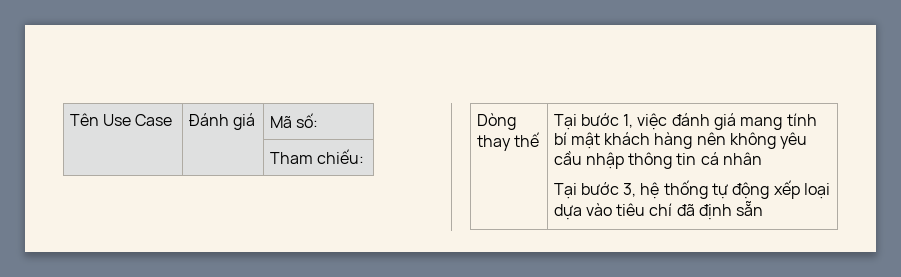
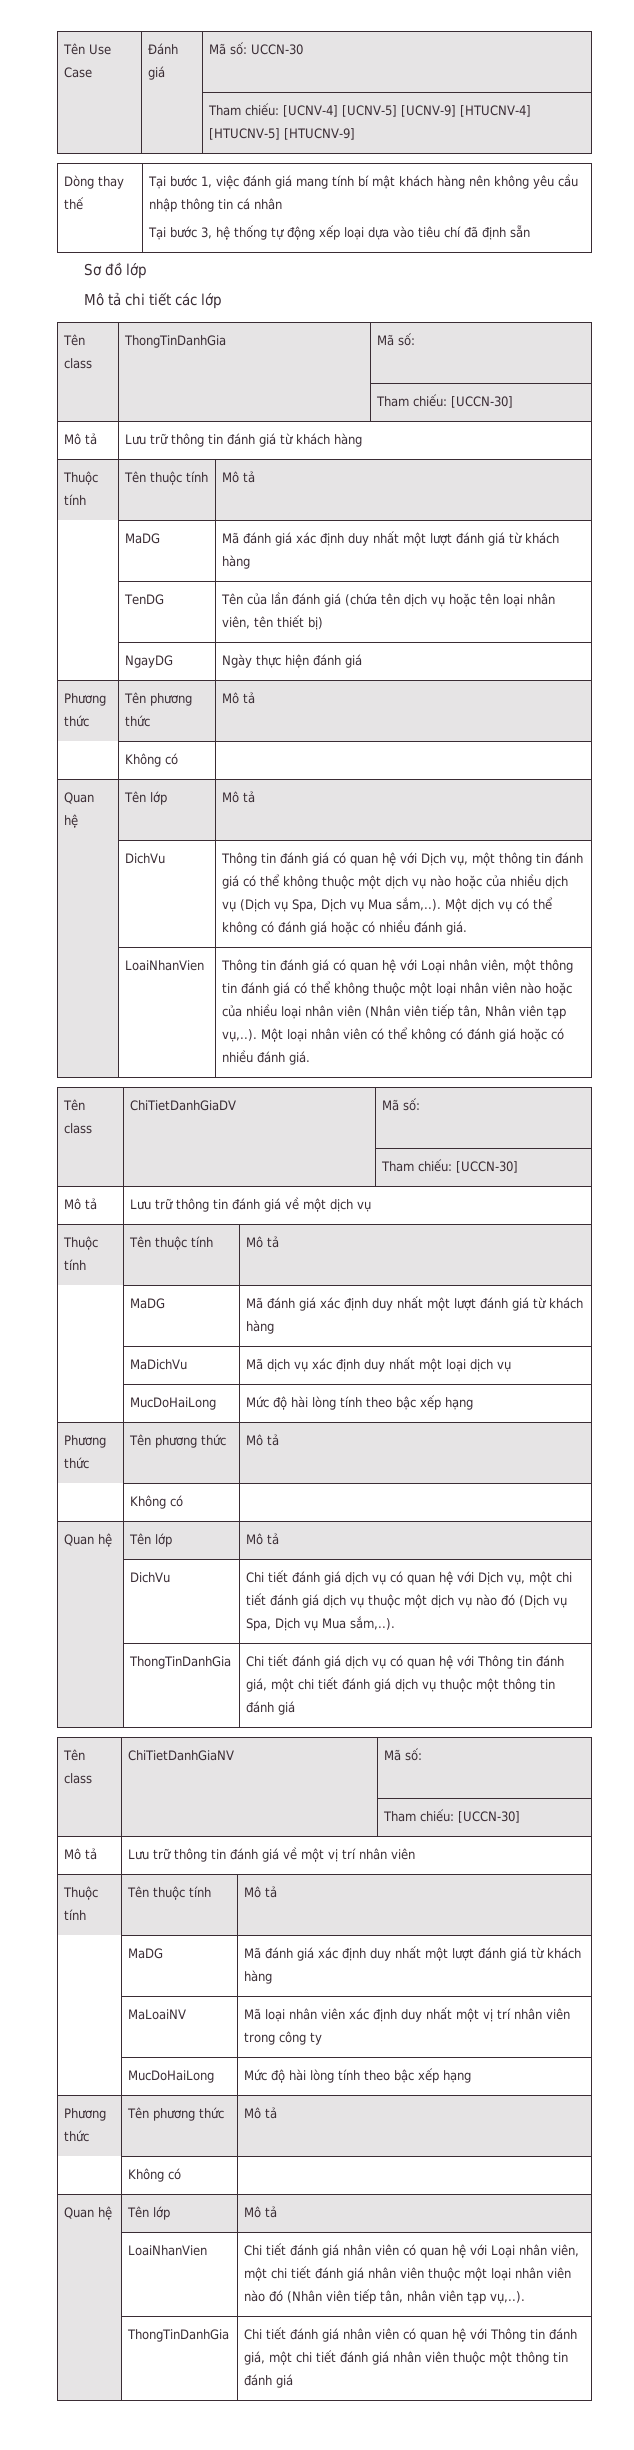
[269,149,364,164] // | | Tham chiếu: -> [251,44,304,55] [208,103,532,117] [209,128,356,140] UCCN-30 // | | Tham chiếu: [UCNV-4] [UCNV-5] [UCNV-9] [HTUCNV-4] [HTUCNV-5] [HTUCNV-9]
(764, 208) none -> [83,262,147,279] [83,292,222,309] [63,334,86,346] [64,358,93,369] [124,335,227,348] [377,333,416,346] [376,394,514,408] [64,433,98,445] [125,433,363,447] [63,471,99,485] [64,494,87,505] [124,471,209,485] [222,471,256,483] [125,533,161,544] [222,531,560,546] [222,555,251,569] [124,594,165,605] [221,592,556,607] [222,615,324,630] [125,655,174,668] [222,654,363,668] [64,693,107,706] [64,715,90,727] [124,692,193,706] [125,715,151,727] [222,692,256,704] [125,753,179,767] [64,792,95,804] [64,814,79,828] [124,791,168,805] [222,791,256,803] [125,853,166,864] [221,852,584,866] [222,874,569,889] [222,897,554,912] [222,920,468,935] [125,960,205,971] [221,959,574,973] [222,981,573,996] [222,1004,567,1019] [222,1027,565,1042] [222,1050,311,1065] [63,1099,86,1111] [64,1123,93,1134] [130,1100,237,1111] [382,1098,421,1111] [381,1159,519,1173] [64,1198,98,1210] [130,1197,372,1212] [63,1236,99,1250] [64,1259,87,1270] [129,1236,214,1250] [246,1236,280,1248] [130,1298,166,1309] [246,1296,584,1311] [246,1320,275,1334] [130,1359,188,1370] [246,1357,512,1372] [130,1397,217,1410] [246,1395,474,1410] [64,1435,107,1448] [64,1457,90,1469] [129,1434,227,1448] [246,1434,280,1446] [130,1495,184,1509] [64,1533,113,1547] [129,1533,173,1547] [246,1533,280,1545] [130,1572,171,1583] [246,1570,573,1585] [246,1593,568,1608] [246,1616,396,1631] [129,1656,232,1669] [246,1654,565,1669] [246,1677,556,1692] [246,1701,296,1715] [63,1749,86,1761] [64,1773,93,1784] [128,1750,235,1761] [384,1748,423,1761] [383,1809,521,1823] [64,1848,98,1860] [128,1847,416,1862] [63,1886,99,1900] [64,1909,87,1920] [127,1886,212,1900] [244,1886,278,1898] [128,1948,164,1959] [244,1946,582,1961] [244,1970,273,1984] [128,2009,187,2020] [244,2007,571,2022] [244,2031,323,2045] [128,2070,215,2083] [244,2068,472,2083] [64,2108,107,2121] [64,2130,90,2142] [127,2107,225,2121] [244,2107,278,2119] [128,2168,182,2182] [64,2206,113,2220] [127,2206,171,2220] [244,2206,278,2218] [128,2245,208,2256] [244,2243,580,2258] [244,2266,572,2281] [244,2289,526,2304] [127,2329,230,2342] [244,2327,578,2342] [244,2350,569,2365] [244,2374,294,2388] // Sơ đồ lớp // Mô tả chi tiết các lớp // Tên class | ThongTinDanhGia | Mã số: // | | Tham chiếu: [UCCN-30] // Mô tả | Lưu trữ thông tin đánh giá từ khách hàng // Thuộc tính | Tên thuộc tính | Mô tả // | MaDG | Mã đánh giá xác định duy nhất một lượt đánh giá từ khách hàng // | TenDG | Tên của lần đánh giá (chứa tên dịch vụ hoặc tên loại nhân viên, tên thiết bị) // | NgayDG | Ngày thực hiện đánh giá // Phương thức | Tên phương thức | Mô tả // | Không có | // Quan hệ | Tên lớp | Mô tả // | DichVu | Thông tin đánh giá có quan hệ với Dịch vụ, một thông tin đánh giá có thể không thuộc một dịch vụ nào hoặc của nhiều dịch vụ (Dịch vụ Spa, Dịch vụ Mua sắm,..). Một dịch vụ có thể không có đánh giá hoặc có nhiều đánh giá. // | LoaiNhanVien | Thông tin đánh giá có quan hệ với Loại nhân viên, một thông tin đánh giá có thể không thuộc một loại nhân viên nào hoặc của nhiều loại nhân viên (Nhân viên tiếp tân, Nhân viên tạp vụ,..). Một loại nhân viên có thể không có đánh giá hoặc có nhiều đánh giá. // Tên class | ChiTietDanhGiaDV | Mã số: // | | Tham chiếu: [UCCN-30] // Mô tả | Lưu trữ thông tin đánh giá về một dịch vụ // Thuộc tính | Tên thuộc tính | Mô tả // | MaDG | Mã đánh giá xác định duy nhất một lượt đánh giá từ khách hàng // | MaDichVu | Mã dịch vụ xác định duy nhất một loại dịch vụ // | MucDoHaiLong | Mức độ hài lòng tính theo bậc xếp hạng // Phương thức | Tên phương thức | Mô tả // | Không có | // Quan hệ | Tên lớp | Mô tả // | DichVu | Chi tiết đánh giá dịch vụ có quan hệ với Dịch vụ, một chi tiết đánh giá dịch vụ thuộc một dịch vụ nào đó (Dịch vụ Spa, Dịch vụ Mua sắm,..). // | ThongTinDanhGia | Chi tiết đánh giá dịch vụ có quan hệ với Thông tin đánh giá, một chi tiết đánh giá dịch vụ thuộc một thông tin đánh giá // Tên class | ChiTietDanhGiaNV | Mã số: // | | Tham chiếu: [UCCN-30] // Mô tả | Lưu trữ thông tin đánh giá về một vị trí nhân viên // Thuộc tính | Tên thuộc tính | Mô tả // | MaDG | Mã đánh giá xác định duy nhất một lượt đánh giá từ khách hàng // | MaLoaiNV | Mã loại nhân viên xác định duy nhất một vị trí nhân viên trong công ty // | MucDoHaiLong | Mức độ hài lòng tính theo bậc xếp hạng // Phương thức | Tên phương thức | Mô tả // | Không có | // Quan hệ | Tên lớp | Mô tả // | LoaiNhanVien | Chi tiết đánh giá nhân viên có quan hệ với Loại nhân viên, một chi tiết đánh giá nhân viên thuộc một loại nhân viên nào đó (Nhân viên tiếp tân, nhân viên tạp vụ,..). // | ThongTinDanhGia | Chi tiết đánh giá nhân viên có quan hệ với Thông tin đánh giá, một chi tiết đánh giá nhân viên thuộc một thông tin đánh giá

